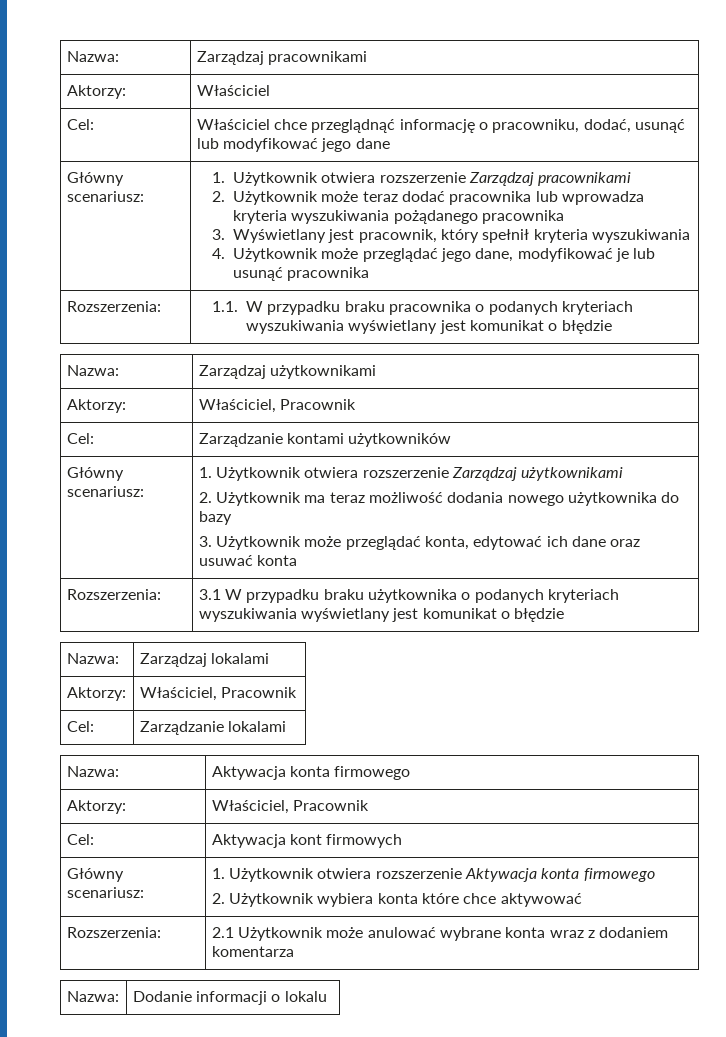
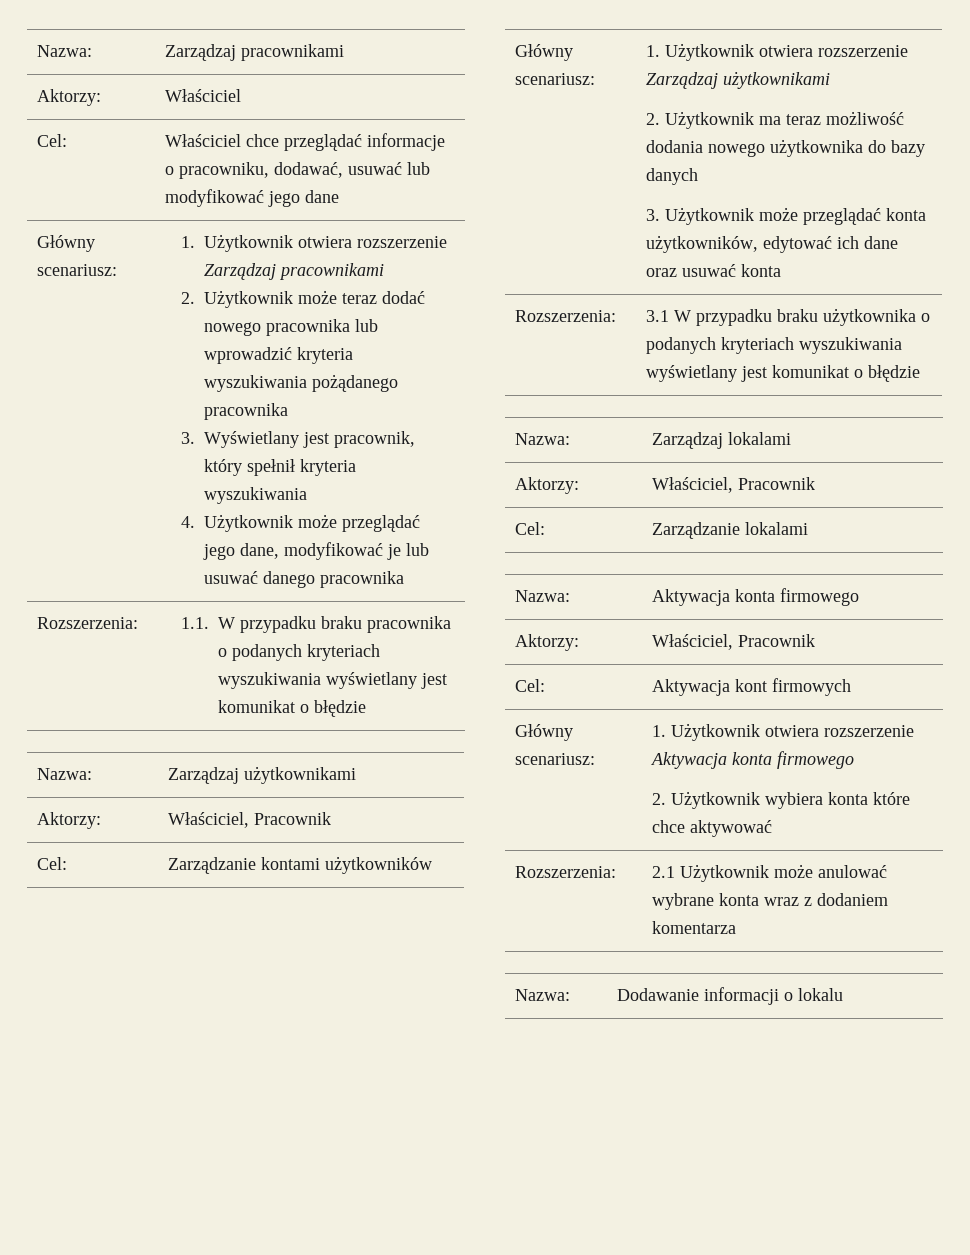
[311,119,686,133] przeglądnąć informację o pracowniku, dodać, usunąć -> [284,133,446,151] [165,162,403,179] przeglądać informacje o pracowniku, dodawać, usuwać
(446, 196) none -> [203,322,261,336] nowego
[562,191,645,205] wprowadza -> [203,347,292,364] wprowadzić
[233,267,284,281] usunąć -> [203,571,315,588] usuwać danego
(232, 518) none -> [646,168,699,185] danych
[425,536,470,550] konta, -> [886,208,927,221] [646,235,759,253] konta użytkowników,
[132,991,192,1002] Dodanie -> [617,988,700,1001] Dodawanie

